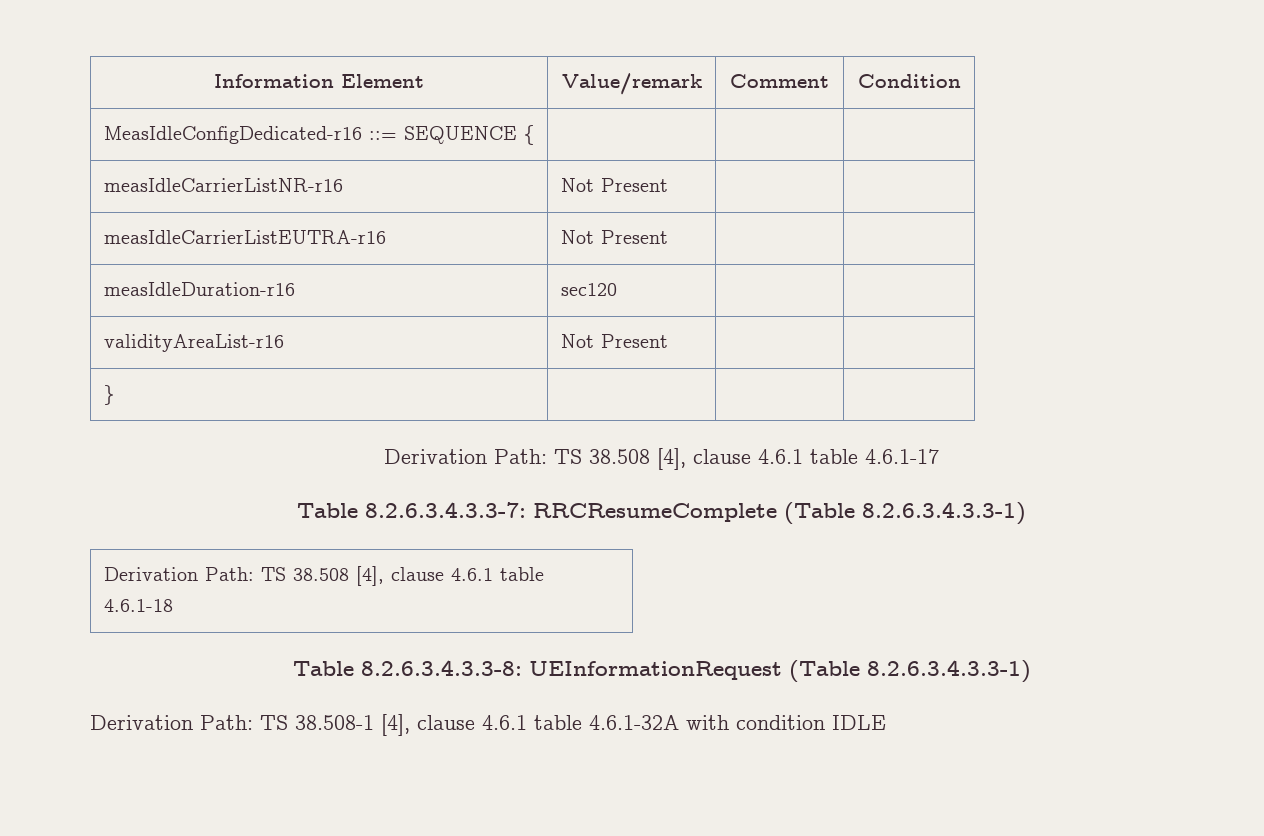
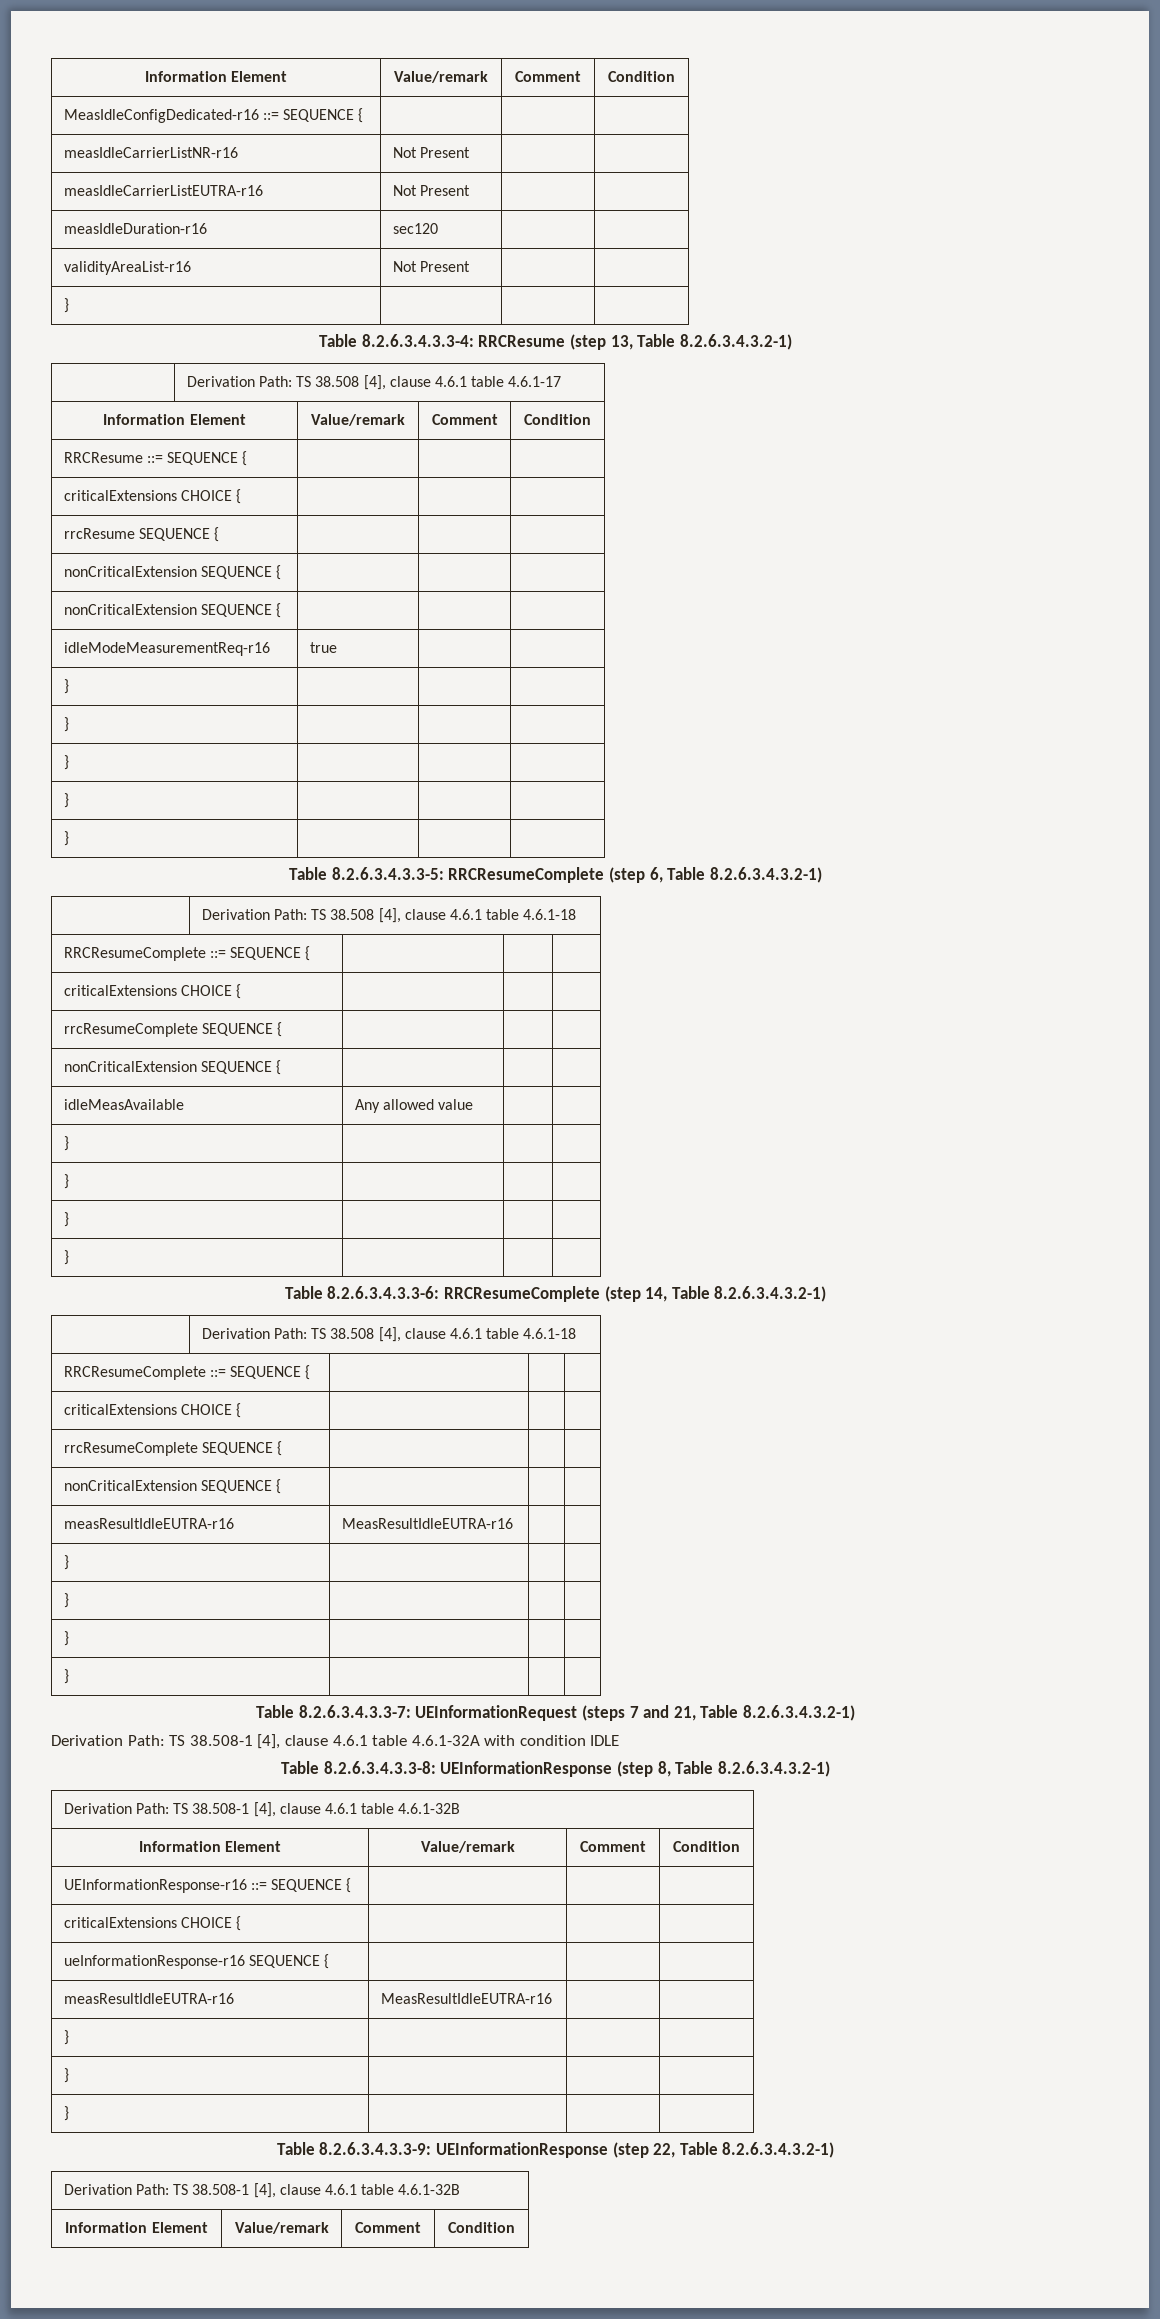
(114, 395) none -> [319,334,792,350] Table 8.2.6.3.4.3.3-4: RRCResume (step 13, Table 8.2.6.3.4.3.2-1) // |
[297,502,1026,525] [103,566,544,586] [103,599,173,612] [292,660,1031,683] // Table 8.2.6.3.4.3.3-7: RRCResumeComplete (Table 8.2.6.3.4.3.3-1) // Derivation Path: TS 38.508 [4], clause 4.6.1 table 4.6.1-18 // Table 8.2.6.3.4.3.3-8: UEInformationRequest (Table 8.2.6.3.4.3.3-1) -> [103,414,246,425] [311,414,405,426] [431,414,498,425] [524,414,591,425] [63,451,248,466] [63,489,242,504] [63,527,220,542] [63,565,282,580] [63,603,282,618] [63,642,270,656] [309,642,337,653] [63,679,69,694] [63,717,69,732] [63,755,69,770] [63,793,69,808] [63,831,69,846] [289,867,822,883] [201,908,577,923] [63,946,311,961] [63,984,242,999] [63,1022,283,1037] [63,1060,282,1075] [63,1099,184,1110] [354,1099,474,1113] [63,1136,69,1151] [63,1174,69,1189] [63,1212,69,1227] [63,1250,69,1265] [284,1286,827,1302] [201,1327,577,1342] [63,1365,311,1380] [63,1403,242,1418] [63,1441,283,1456] [63,1479,282,1494] [63,1518,234,1529] [341,1518,513,1529] [63,1555,69,1570] [63,1593,69,1608] [63,1631,69,1646] [63,1669,69,1684] [256,1705,855,1721] // Information Element | Value/remark | Comment | Condition // RRCResume ::= SEQUENCE { | | | // criticalExtensions CHOICE { | | | // rrcResume SEQUENCE { | | | // nonCriticalExtension SEQUENCE { | | | // nonCriticalExtension SEQUENCE { | | | // idleModeMeasurementReq-r16 | true | | // } | | | // } | | | // } | | | // } | | | // } | | | // Table 8.2.6.3.4.3.3-5: RRCResumeComplete (step 6, Table 8.2.6.3.4.3.2-1) // | Derivation Path: TS 38.508 [4], clause 4.6.1 table 4.6.1-18 // RRCResumeComplete ::= SEQUENCE { | | | // criticalExtensions CHOICE { | | | // rrcResumeComplete SEQUENCE { | | | // nonCriticalExtension SEQUENCE { | | | // idleMeasAvailable | Any allowed value | | // } | | | // } | | | // } | | | // } | | | // Table 8.2.6.3.4.3.3-6: RRCResumeComplete (step 14, Table 8.2.6.3.4.3.2-1) // | Derivation Path: TS 38.508 [4], clause 4.6.1 table 4.6.1-18 // RRCResumeComplete ::= SEQUENCE { | | | // criticalExtensions CHOICE { | | | // rrcResumeComplete SEQUENCE { | | | // nonCriticalExtension SEQUENCE { | | | // measResultIdleEUTRA-r16 | MeasResultIdleEUTRA-r16 | | // } | | | // } | | | // } | | | // } | | | // Table 8.2.6.3.4.3.3-7: UEInformationRequest (steps 7 and 21, Table 8.2.6.3.4.3.2-1)
(886, 722) none -> [281,1761,830,1777] [63,1802,461,1817] [138,1841,282,1852] [420,1841,515,1853] [580,1841,646,1852] [673,1841,740,1852] [63,1878,352,1893] [63,1916,242,1931] [63,1954,330,1969] [63,1993,234,2004] [380,1993,552,2004] [63,2030,69,2045] [63,2068,69,2083] [63,2106,69,2121] [276,2142,835,2158] [63,2183,461,2198] [65,2222,208,2233] [234,2222,329,2234] [355,2222,421,2233] [448,2222,515,2233] // Table 8.2.6.3.4.3.3-8: UEInformationResponse (step 8, Table 8.2.6.3.4.3.2-1) // Derivation Path: TS 38.508-1 [4], clause 4.6.1 table 4.6.1-32B // Information Element | Value/remark | Comment | Condition // UEInformationResponse-r16 ::= SEQUENCE { | | | // criticalExtensions CHOICE { | | | // ueInformationResponse-r16 SEQUENCE { | | | // measResultIdleEUTRA-r16 | MeasResultIdleEUTRA-r16 | | // } | | | // } | | | // } | | | // Table 8.2.6.3.4.3.3-9: UEInformationResponse (step 22, Table 8.2.6.3.4.3.2-1) // Derivation Path: TS 38.508-1 [4], clause 4.6.1 table 4.6.1-32B // Information Element | Value/remark | Comment | Condition

